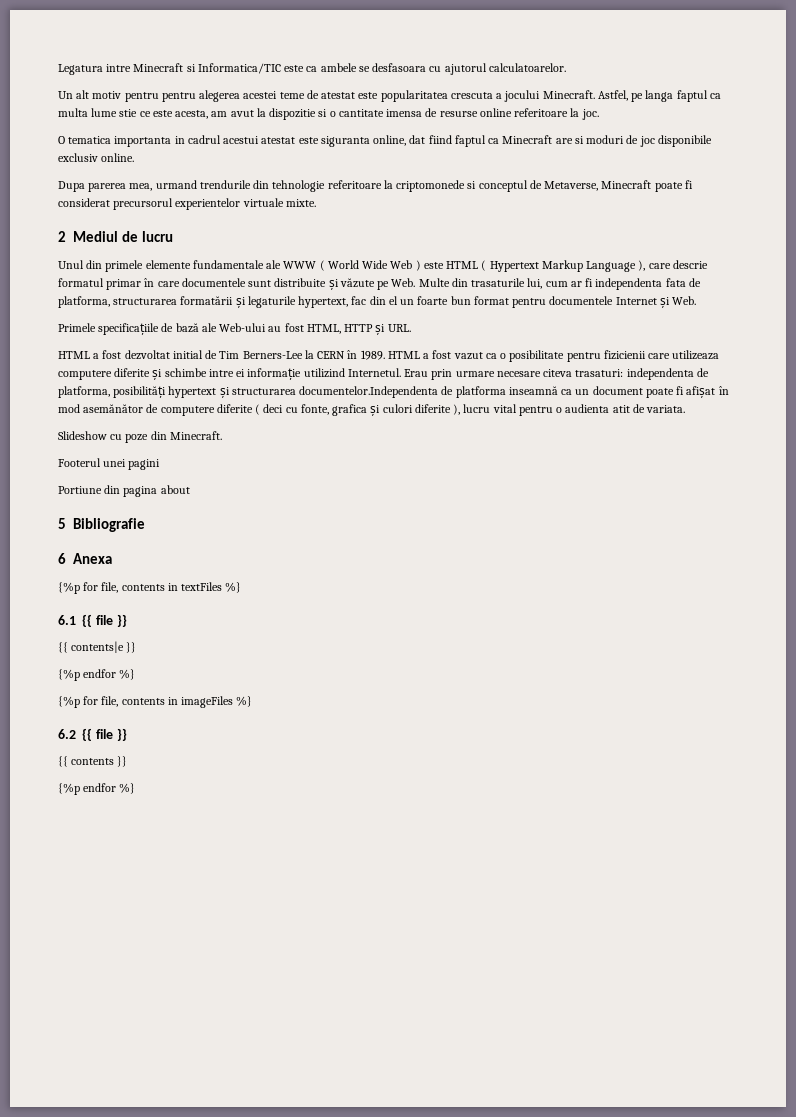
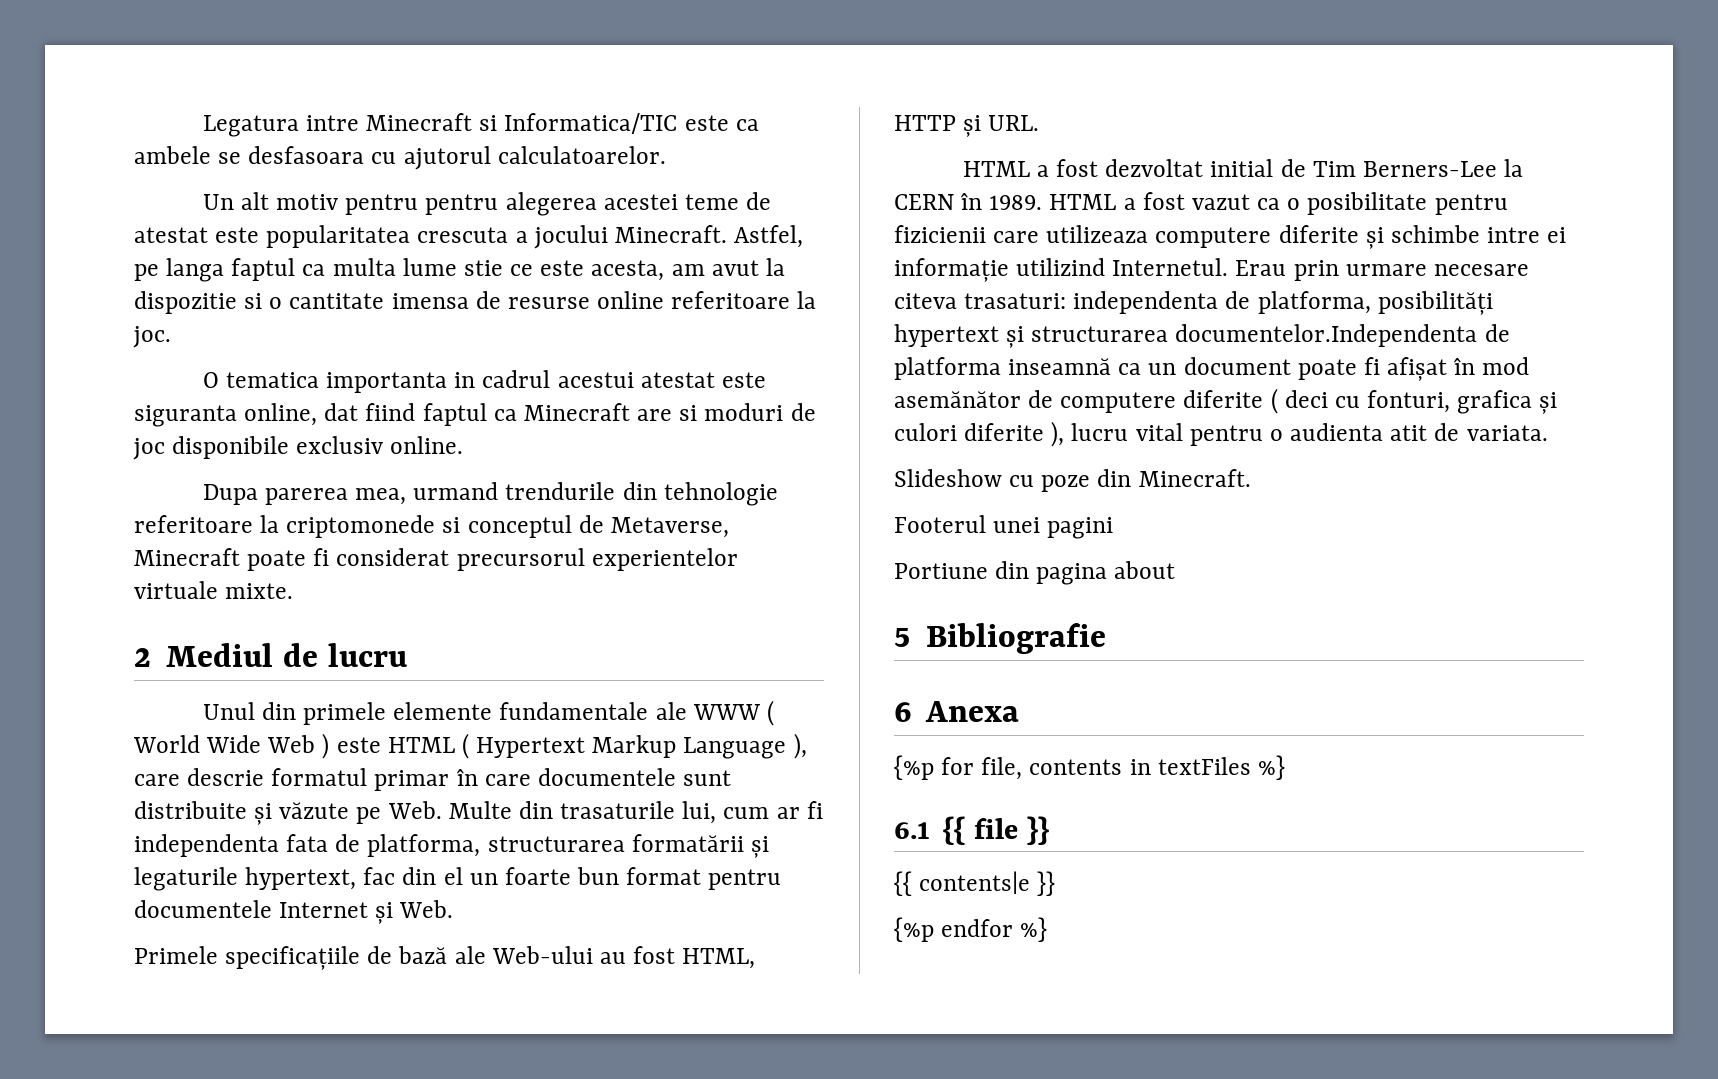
[300,404,329,415] fonte, -> [1367,390,1451,413] fonturi,
[58,696,253,708] [58,728,127,741] [58,756,128,767] [58,783,136,795] // {%p for file, contents in imageFiles %} // 6.2 {{ file }} // {{ contents }} // {%p endfor %} -> (1048, 929) none

